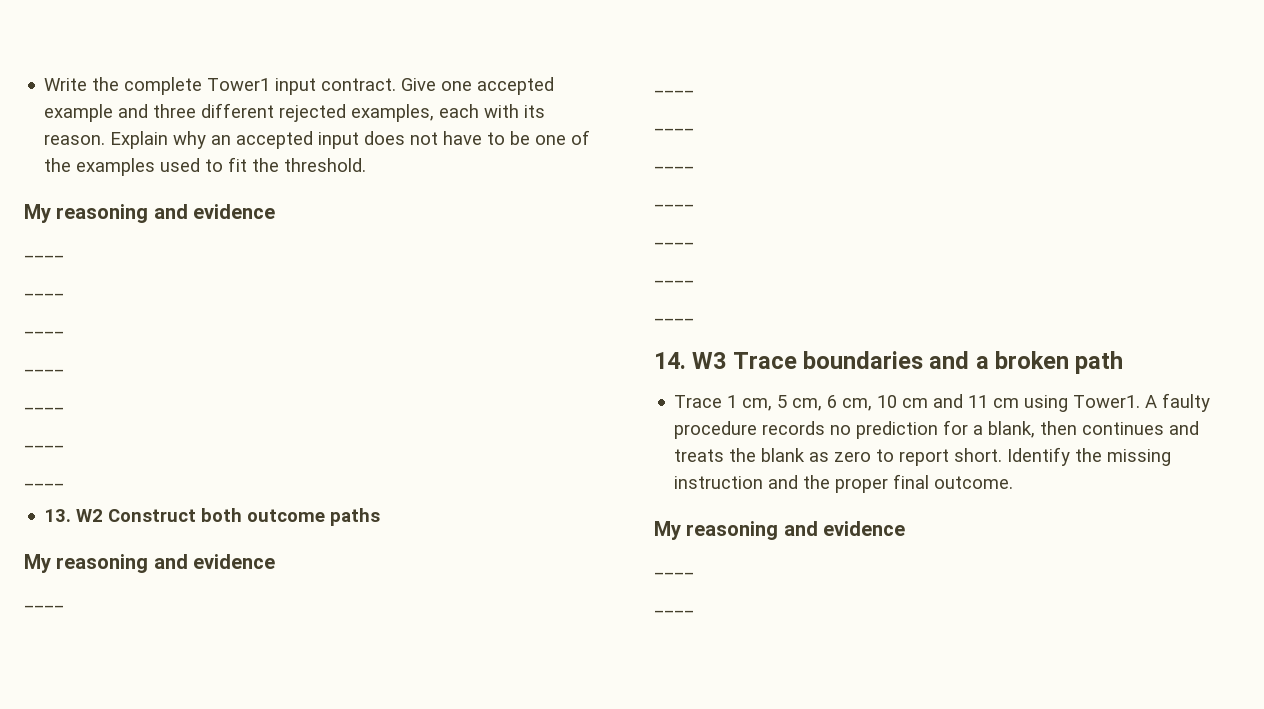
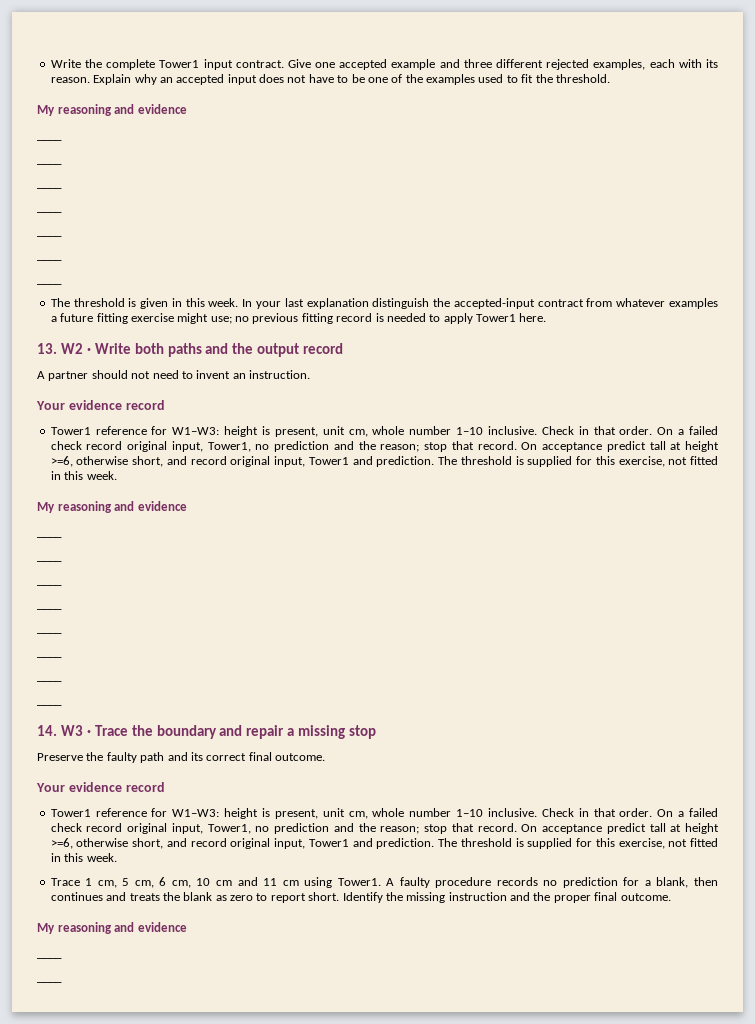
[44,508,381,526] 13. W2 Construct both outcome paths -> [50,298,718,309] [50,313,547,324] [37,343,344,357] [37,370,310,381] [36,400,165,410] [50,426,718,437] [50,441,719,452] [50,456,718,467] [50,471,117,480] The threshold is given in this week. In your last explanation distinguish the accepted-input contract from whatever examples a future fitting exercise might use; no previous fitting record is needed to apply Tower1 here. // 13. W2 · Write both paths and the output record // A partner should not need to invent an instruction. // Your evidence record // Tower1 reference for W1–W3: height is present, unit cm, whole number 1–10 inclusive. Check in that order. On a failed check record original input, Tower1, no prediction and the reason; stop that record. On acceptance predict tall at height >=6, otherwise short, and record original input, Tower1 and prediction. The threshold is supplied for this exercise, not fitted in this week.
[732,351,1124,374] Trace boundaries and a broken path -> [86,725,377,739] [37,752,325,763] [36,782,165,792] [50,808,718,819] [50,823,719,834] [50,838,718,849] [50,853,117,862] · Trace the boundary and repair a missing stop // Preserve the faulty path and its correct final outcome. // Your evidence record // Tower1 reference for W1–W3: height is present, unit cm, whole number 1–10 inclusive. Check in that order. On a failed check record original input, Tower1, no prediction and the reason; stop that record. On acceptance predict tall at height >=6, otherwise short, and record original input, Tower1 and prediction. The threshold is supplied for this exercise, not fitted in this week.

